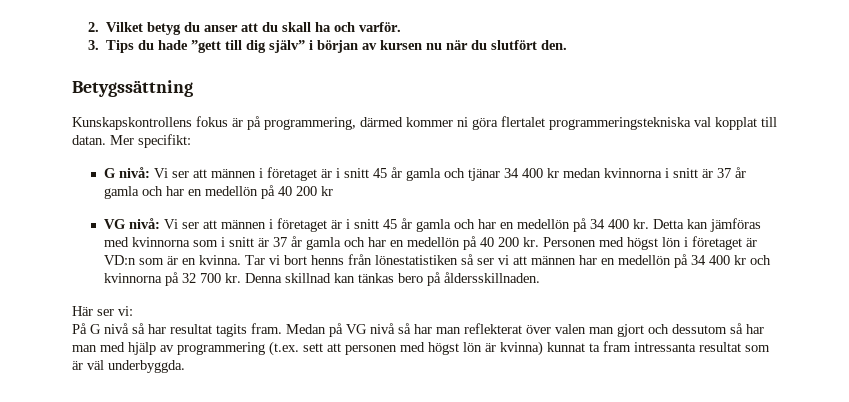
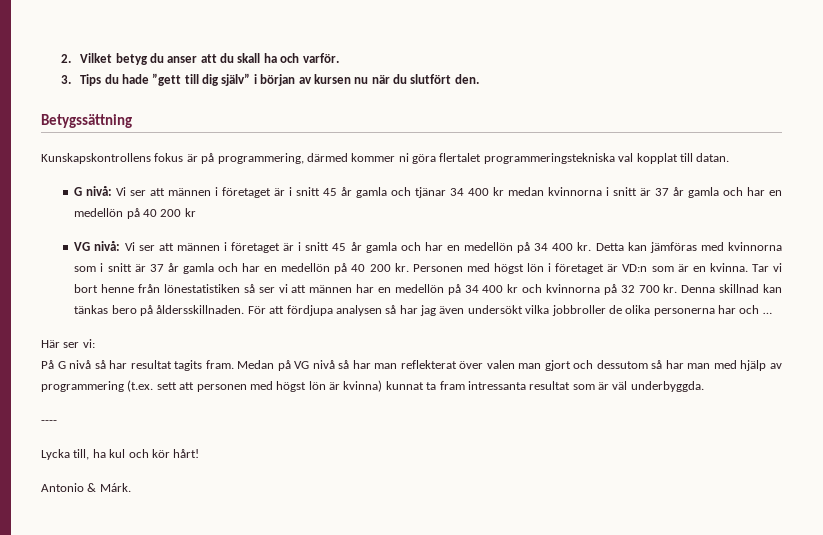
[110,134,191,148] Mer specifikt: -> (730, 157) none
[310,255,344,265] henns -> [101,284,135,293] henne
(540, 277) none -> [247,305,772,316] För att fördjupa analysen så har jag även undersökt vilka jobbroller de olika personerna har och …
(185, 366) none -> [41,420,57,424] [41,449,200,460] [41,483,131,492] // ---- // Lycka till, ha kul och kör hårt! // Antonio & Márk.

